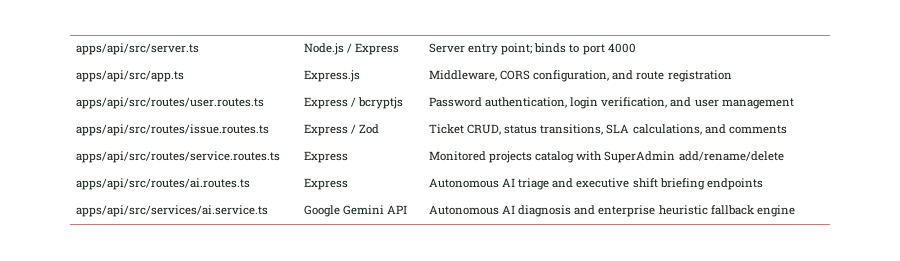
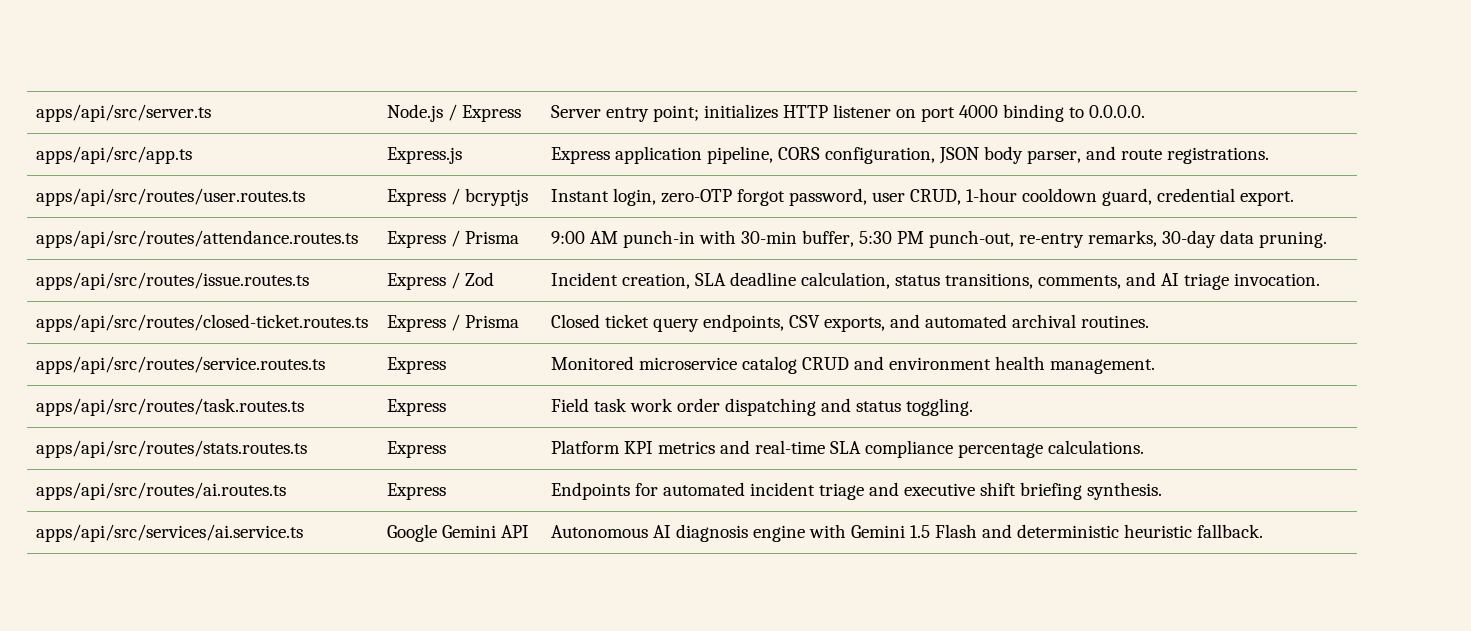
[534,43,580,53] binds to -> [704,104,917,119] initializes HTTP listener on
(636, 48) none -> [1003,104,1146,122] binding to 0.0.0.0.
[428,70,610,82] Middleware, CORS configuration, -> [551,146,1082,164] Express application pipeline, CORS configuration, JSON body parser,
[667,70,732,82] registration -> [1167,147,1270,164] registrations.
[428,97,794,109] [75,124,269,136] [303,124,380,136] [428,124,787,135] [75,151,280,163] [303,151,348,163] [428,151,784,163] [75,178,250,190] [303,178,348,190] [428,178,516,188] Password authentication, login verification, and user management // apps/api/src/routes/issue.routes.ts | Express / Zod | Ticket CRUD, status transitions, SLA calculations, and comments // apps/api/src/routes/service.routes.ts | Express | Monitored projects catalog with SuperAdmin add/rename/delete // apps/api/src/routes/ai.routes.ts | Express | Autonomous AI -> [551,188,1295,206] [36,230,359,248] [387,230,520,248] [551,230,1328,248] [36,272,310,290] [387,272,495,290] [551,272,1321,290] [36,314,369,332] [387,314,520,332] [551,314,1150,332] [36,356,326,374] [387,357,447,374] [551,356,1156,374] [36,398,305,416] [387,399,447,416] [551,398,974,416] [36,440,308,458] [387,441,447,458] [551,440,1145,458] [36,482,287,500] [387,483,447,500] [551,482,816,500] Instant login, zero-OTP forgot password, user CRUD, 1-hour cooldown guard, credential export. // apps/api/src/routes/attendance.routes.ts | Express / Prisma | 9:00 AM punch-in with 30-min buffer, 5:30 PM punch-out, re-entry remarks, 30-day data pruning. // apps/api/src/routes/issue.routes.ts | Express / Zod | Incident creation, SLA deadline calculation, status transitions, comments, and AI triage invocation. // apps/api/src/routes/closed-ticket.routes.ts | Express / Prisma | Closed ticket query endpoints, CSV exports, and automated archival routines. // apps/api/src/routes/service.routes.ts | Express | Monitored microservice catalog CRUD and environment health management. // apps/api/src/routes/task.routes.ts | Express | Field task work order dispatching and status toggling. // apps/api/src/routes/stats.routes.ts | Express | Platform KPI metrics and real-time SLA compliance percentage calculations. // apps/api/src/routes/ai.routes.ts | Express | Endpoints for automated incident
[706,178,763,190] endpoints -> [1087,482,1163,500] synthesis.
[574,205,795,217] and enterprise heuristic fallback engine -> [753,524,1264,542] engine with Gemini 1.5 Flash and deterministic heuristic fallback.

